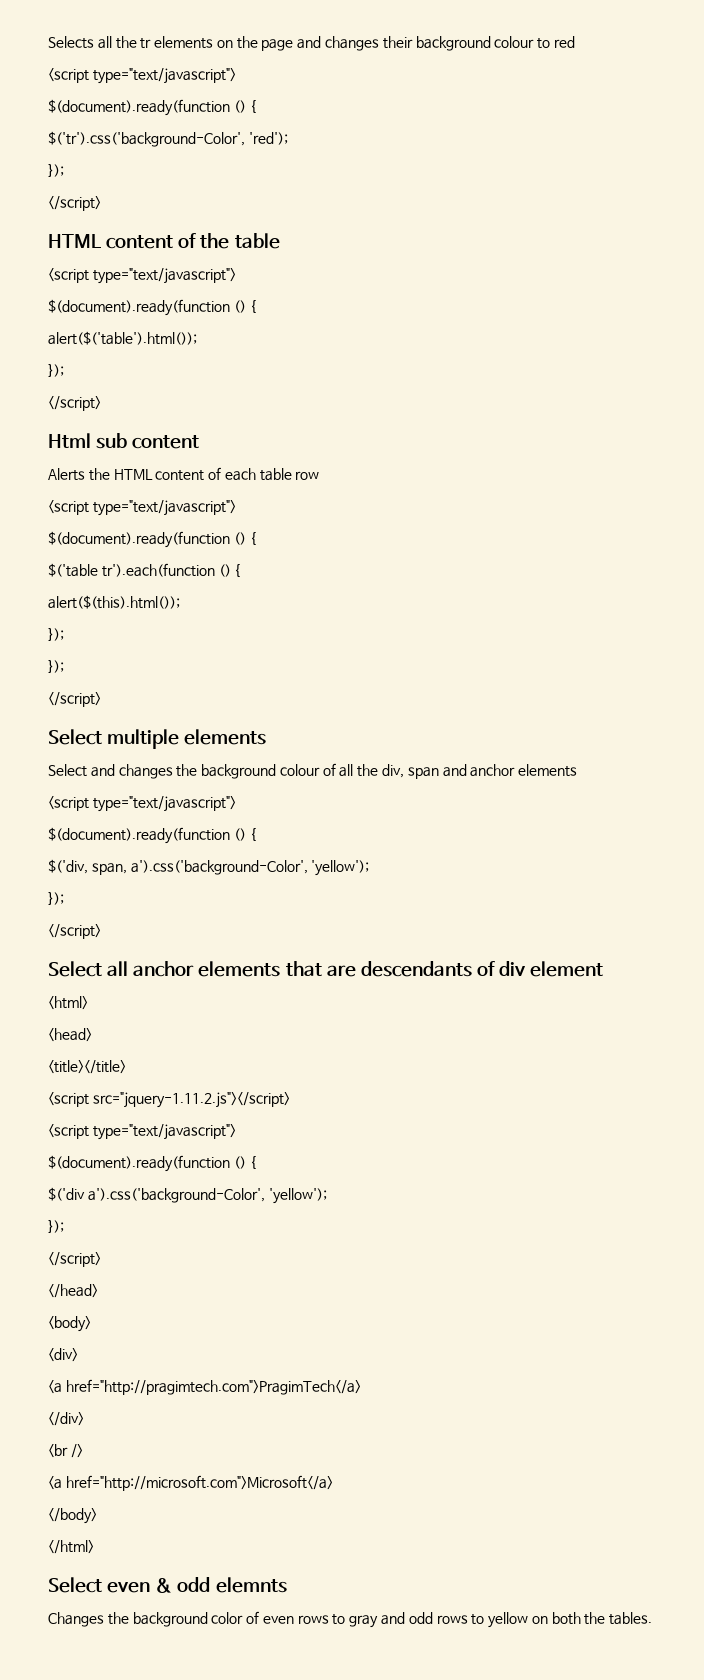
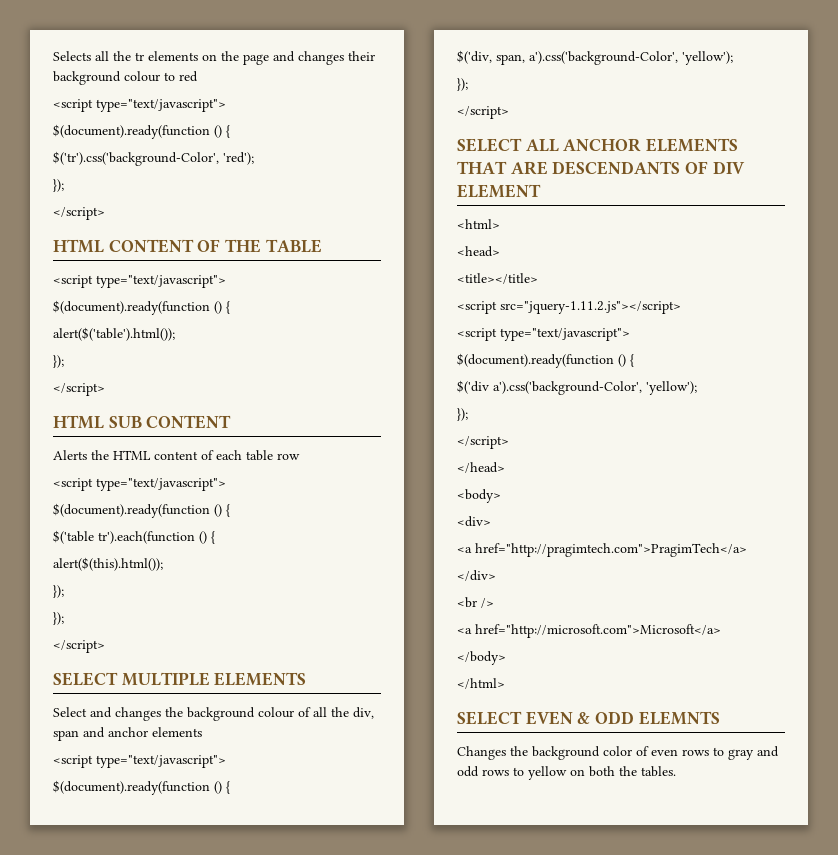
[106,233,280,249] content of the table -> [108,239,322,253] CONTENT OF THE TABLE
[48,433,200,449] Html sub content -> [53,415,232,429] HTML SUB CONTENT
[48,729,267,749] Select multiple elements -> [53,672,307,686] SELECT MULTIPLE ELEMENTS
[48,961,604,977] Select all anchor elements that are descendants of div element -> [457,138,739,152] [457,161,745,175] [457,184,541,198] SELECT ALL ANCHOR ELEMENTS THAT ARE DESCENDANTS OF DIV ELEMENT
[48,1577,287,1593] Select even & odd elemnts -> [457,711,720,725] SELECT EVEN & ODD ELEMNTS

